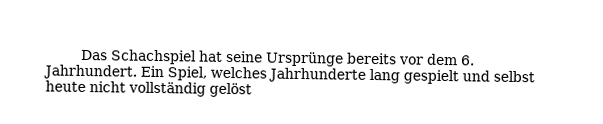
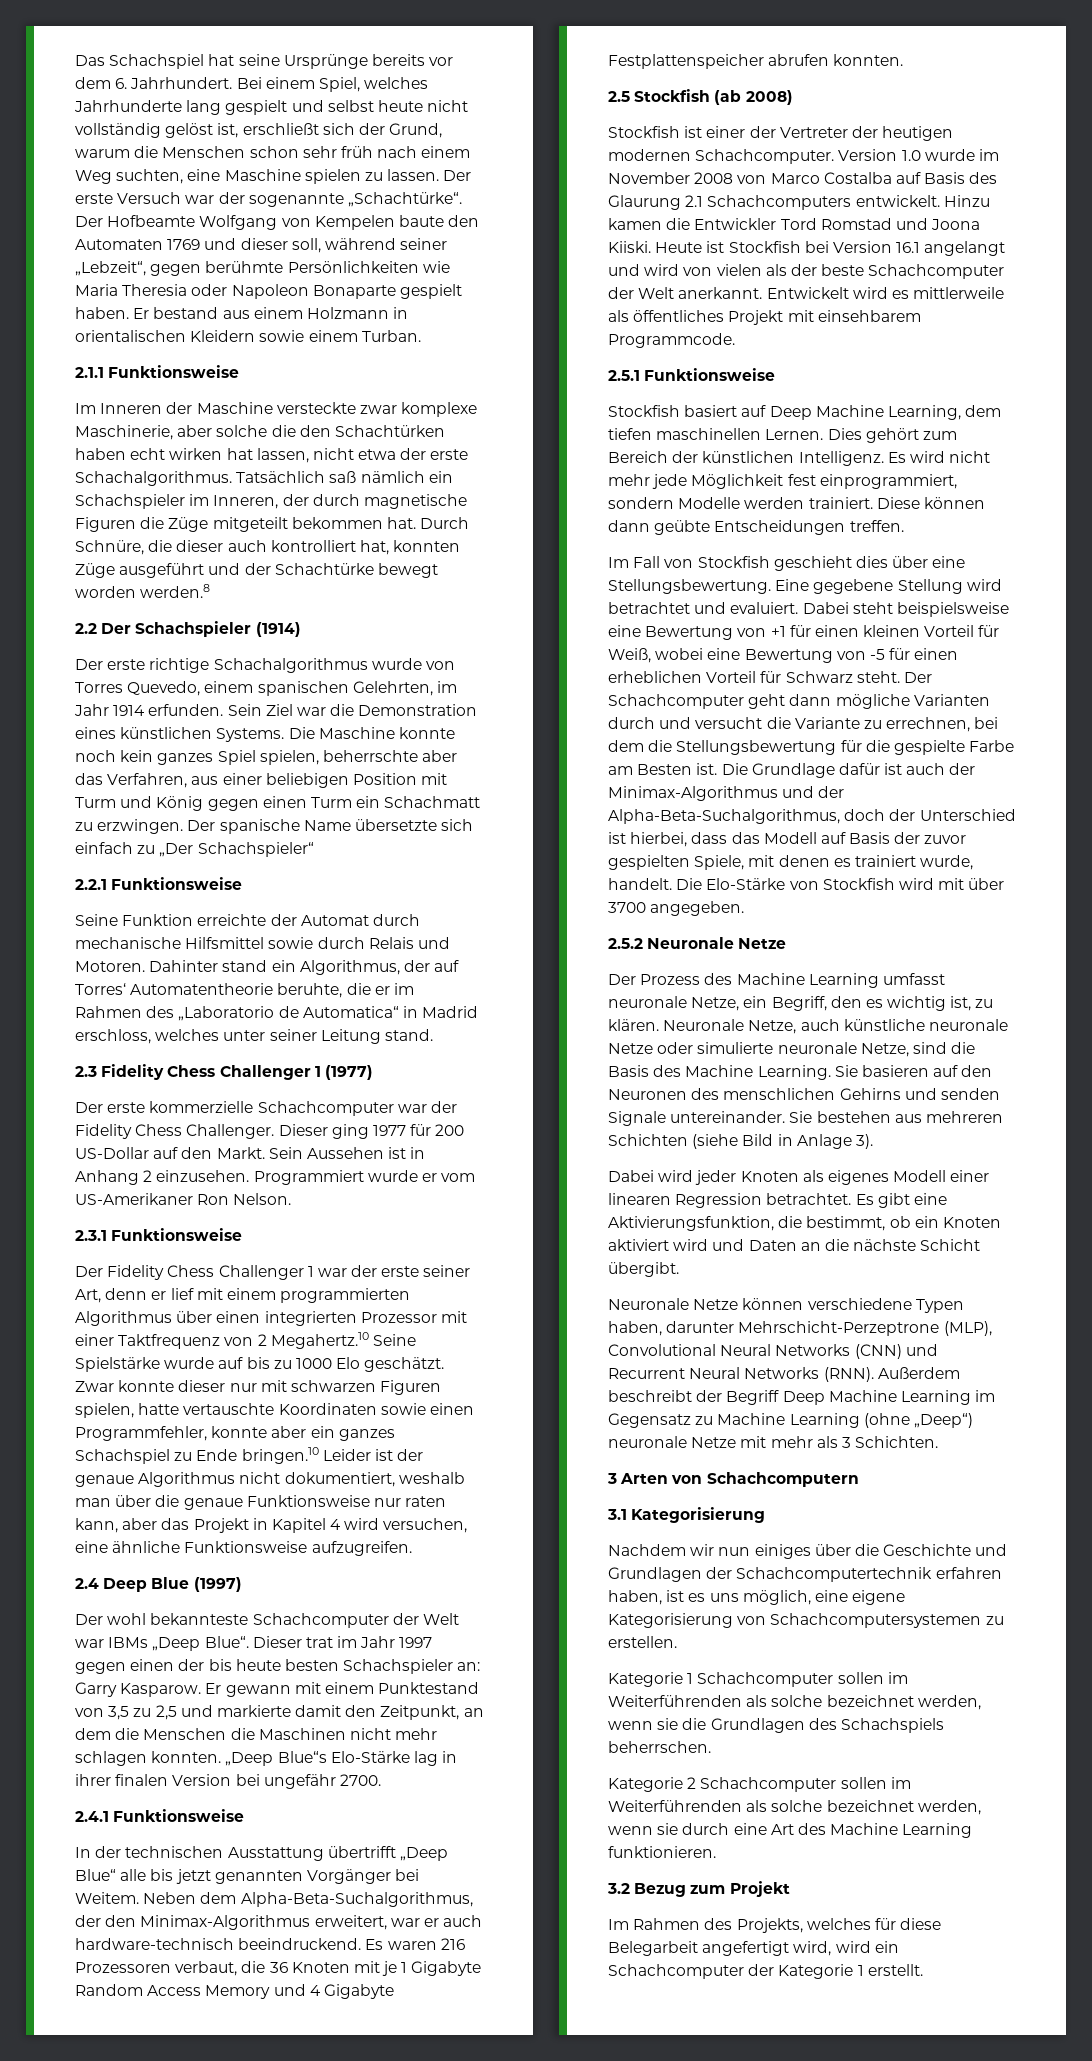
[140,65,164,78] Ein -> [236,77,315,89] Bei einem
(252, 90) none -> [217,123,443,138] [75,146,471,158] [75,169,472,184] [75,192,462,207] [75,215,480,230] [75,238,448,253] [75,261,450,276] [75,284,462,299] [75,307,409,319] [75,330,421,342] [75,365,240,378] [75,402,478,417] [75,425,445,440] [75,448,469,463] [75,471,453,486] [75,494,467,509] [75,517,470,532] [75,540,461,555] [75,563,438,578] [75,584,211,598] [75,621,301,637] [75,658,455,673] [75,681,457,696] [74,704,478,716] [75,727,455,742] [75,750,458,765] [75,773,448,788] [75,796,481,811] [75,819,474,834] [75,842,314,857] [75,877,243,890] [75,914,420,926] [75,937,450,949] [75,960,460,975] [75,983,414,998] [75,1006,479,1021] [75,1029,433,1044] [75,1064,373,1080] [75,1101,457,1116] [75,1124,465,1139] [75,1147,426,1159] [75,1170,476,1185] [75,1193,292,1205] [75,1228,243,1241] [75,1265,471,1280] [75,1288,411,1303] [75,1311,467,1326] [75,1332,416,1349] [75,1357,445,1372] [75,1380,442,1395] [75,1403,474,1418] [75,1426,395,1441] [75,1447,424,1464] [75,1472,465,1487] [75,1495,447,1510] [75,1518,468,1533] [75,1541,412,1556] [75,1577,242,1592] [75,1613,459,1628] [75,1636,433,1651] [75,1659,481,1674] [75,1682,480,1697] [75,1705,484,1720] [75,1728,438,1740] [75,1751,458,1766] [75,1774,381,1789] [75,1809,245,1822] [75,1846,448,1861] [75,1869,420,1884] [75,1892,473,1907] [75,1915,483,1930] [75,1938,465,1950] [75,1961,482,1976] [75,1984,394,1999] [608,54,904,69] [608,89,793,105] [608,126,954,141] [608,149,999,164] [608,172,998,184] [608,195,990,210] [608,218,981,230] [608,241,1006,256] [608,264,1005,279] [608,287,1005,299] [608,310,921,325] [608,333,735,348] [608,368,776,381] [608,405,1002,420] [608,428,957,443] [608,451,991,466] [608,474,957,489] [608,497,985,509] [608,520,904,535] [608,556,966,571] [608,579,1002,594] [608,602,1009,617] [608,625,1000,640] [608,648,959,663] [608,671,932,683] [608,694,990,709] [608,717,999,732] [608,740,1015,755] [608,763,976,778] [608,786,845,801] [608,809,1016,824] [608,832,967,847] [608,855,974,870] [608,878,1005,890] [608,901,745,916] [608,937,787,949] [608,973,945,988] [608,996,994,1011] [608,1019,1008,1034] [608,1042,976,1057] [608,1065,993,1080] [608,1088,1000,1100] [608,1111,1003,1126] [608,1134,873,1149] [608,1170,990,1185] [608,1193,947,1208] [608,1216,1001,1231] [608,1239,981,1251] [608,1262,679,1277] [608,1298,964,1313] [608,1321,992,1336] [608,1344,938,1359] [608,1367,960,1382] [608,1390,996,1405] [608,1413,973,1428] [608,1436,939,1448] [607,1472,859,1487] [607,1507,766,1523] [608,1544,1008,1559] [608,1567,1002,1582] [608,1590,906,1605] [608,1613,1004,1628] [608,1636,677,1648] [608,1672,908,1687] [608,1695,981,1710] [608,1718,944,1733] [608,1741,711,1753] [608,1777,911,1792] [608,1800,981,1815] [608,1823,973,1838] [608,1846,716,1858] [607,1881,790,1897] [608,1918,942,1933] [608,1941,899,1956] [608,1964,923,1979] ist, erschließt sich der Grund, warum die Menschen schon sehr früh nach einem Weg suchten, eine Maschine spielen zu lassen. Der erste Versuch war der sogenannte „Schachtürke“. Der Hofbeamte Wolfgang von Kempelen baute den Automaten 1769 und dieser soll, während seiner „Lebzeit“, gegen berühmte Persönlichkeiten wie Maria Theresia oder Napoleon Bonaparte gespielt haben. Er bestand aus einem Holzmann in orientalischen Kleidern sowie einem Turban. // 2.1.1 Funktionsweise // Im Inneren der Maschine versteckte zwar komplexe Maschinerie, aber solche die den Schachtürken haben echt wirken hat lassen, nicht etwa der erste Schachalgorithmus. Tatsächlich saß nämlich ein Schachspieler im Inneren, der durch magnetische Figuren die Züge mitgeteilt bekommen hat. Durch Schnüre, die dieser auch kontrolliert hat, konnten Züge ausgeführt und der Schachtürke bewegt worden werden.8 // 2.2 Der Schachspieler (1914) // Der erste richtige Schachalgorithmus wurde von Torres Quevedo, einem spanischen Gelehrten, im Jahr 1914 erfunden. Sein Ziel war die Demonstration eines künstlichen Systems. Die Maschine konnte noch kein ganzes Spiel spielen, beherrschte aber das Verfahren, aus einer beliebigen Position mit Turm und König gegen einen Turm ein Schachmatt zu erzwingen. Der spanische Name übersetzte sich einfach zu „Der Schachspieler“ // 2.2.1 Funktionsweise // Seine Funktion erreichte der Automat durch mechanische Hilfsmittel sowie durch Relais und Motoren. Dahinter stand ein Algorithmus, der auf Torres‘ Automatentheorie beruhte, die er im Rahmen des „Laboratorio de Automatica“ in Madrid erschloss, welches unter seiner Leitung stand. // 2.3 Fidelity Chess Challenger 1 (1977) // Der erste kommerzielle Schachcomputer war der Fidelity Chess Challenger. Dieser ging 1977 für 200 US-Dollar auf den Markt. Sein Aussehen ist in Anhang 2 einzusehen. Programmiert wurde er vom US-Amerikaner Ron Nelson. // 2.3.1 Funktionsweise // Der Fidelity Chess Challenger 1 war der erste seiner Art, denn er lief mit einem programmierten Algorithmus über einen integrierten Prozessor mit einer Taktfrequenz von 2 Megahertz.10 Seine Spielstärke wurde auf bis zu 1000 Elo geschätzt. Zwar konnte dieser nur mit schwarzen Figuren spielen, hatte vertauschte Koordinaten sowie einen Programmfehler, konnte aber ein ganzes Schachspiel zu Ende bringen.10 Leider ist der genaue Algorithmus nicht dokumentiert, weshalb man über die genaue Funktionsweise nur raten kann, aber das Projekt in Kapitel 4 wird versuchen, eine ähnliche Funktionsweise aufzugreifen. // 2.4 Deep Blue (1997) // Der wohl bekannteste Schachcomputer der Welt war IBMs „Deep Blue“. Dieser trat im Jahr 1997 gegen einen der bis heute besten Schachspieler an: Garry Kasparow. Er gewann mit einem Punktestand von 3,5 zu 2,5 und markierte damit den Zeitpunkt, an dem die Menschen die Maschinen nicht mehr schlagen konnten. „Deep Blue“s Elo-Stärke lag in ihrer finalen Version bei ungefähr 2700. // 2.4.1 Funktionsweise // In der technischen Ausstattung übertrifft „Deep Blue“ alle bis jetzt genannten Vorgänger bei Weitem. Neben dem Alpha-Beta-Suchalgorithmus, der den Minimax-Algorithmus erweitert, war er auch hardware-technisch beeindruckend. Es waren 216 Prozessoren verbaut, die 36 Knoten mit je 1 Gigabyte Random Access Memory und 4 Gigabyte Festplattenspeicher abrufen konnten. // 2.5 Stockfish (ab 2008) // Stockfish ist einer der Vertreter der heutigen modernen Schachcomputer. Version 1.0 wurde im November 2008 von Marco Costalba auf Basis des Glaurung 2.1 Schachcomputers entwickelt. Hinzu kamen die Entwickler Tord Romstad und Joona Kiiski. Heute ist Stockfish bei Version 16.1 angelangt und wird von vielen als der beste Schachcomputer der Welt anerkannt. Entwickelt wird es mittlerweile als öffentliches Projekt mit einsehbarem Programmcode. // 2.5.1 Funktionsweise // Stockfish basiert auf Deep Machine Learning, dem tiefen maschinellen Lernen. Dies gehört zum Bereich der künstlichen Intelligenz. Es wird nicht mehr jede Möglichkeit fest einprogrammiert, sondern Modelle werden trainiert. Diese können dann geübte Entscheidungen treffen. // Im Fall von Stockfish geschieht dies über eine Stellungsbewertung. Eine gegebene Stellung wird betrachtet und evaluiert. Dabei steht beispielsweise eine Bewertung von +1 für einen kleinen Vorteil für Weiß, wobei eine Bewertung von -5 für einen erheblichen Vorteil für Schwarz steht. Der Schachcomputer geht dann mögliche Varianten durch und versucht die Variante zu errechnen, bei dem die Stellungsbewertung für die gespielte Farbe am Besten ist. Die Grundlage dafür ist auch der Minimax-Algorithmus und der Alpha-Beta-Suchalgorithmus, doch der Unterschied ist hierbei, dass das Modell auf Basis der zuvor gespielten Spiele, mit denen es trainiert wurde, handelt. Die Elo-Stärke von Stockfish wird mit über 3700 angegeben. // 2.5.2 Neuronale Netze // Der Prozess des Machine Learning umfasst neuronale Netze, ein Begriff, den es wichtig ist, zu klären. Neuronale Netze, auch künstliche neuronale Netze oder simulierte neuronale Netze, sind die Basis des Machine Learning. Sie basieren auf den Neuronen des menschlichen Gehirns und senden Signale untereinander. Sie bestehen aus mehreren Schichten (siehe Bild in Anlage 3). // Dabei wird jeder Knoten als eigenes Modell einer linearen Regression betrachtet. Es gibt eine Aktivierungsfunktion, die bestimmt, ob ein Knoten aktiviert wird und Daten an die nächste Schicht übergibt. // Neuronale Netze können verschiedene Typen haben, darunter Mehrschicht-Perzeptrone (MLP), Convolutional Neural Networks (CNN) und Recurrent Neural Networks (RNN). Außerdem beschreibt der Begriff Deep Machine Learning im Gegensatz zu Machine Learning (ohne „Deep“) neuronale Netze mit mehr als 3 Schichten. // 3 Arten von Schachcomputern // 3.1 Kategorisierung // Nachdem wir nun einiges über die Geschichte und Grundlagen der Schachcomputertechnik erfahren haben, ist es uns möglich, eine eigene Kategorisierung von Schachcomputersystemen zu erstellen. // Kategorie 1 Schachcomputer sollen im Weiterführenden als solche bezeichnet werden, wenn sie die Grundlagen des Schachspiels beherrschen. // Kategorie 2 Schachcomputer sollen im Weiterführenden als solche bezeichnet werden, wenn sie durch eine Art des Machine Learning funktionieren. // 3.2 Bezug zum Projekt // Im Rahmen des Projekts, welches für diese Belegarbeit angefertigt wird, wird ein Schachcomputer der Kategorie 1 erstellt.

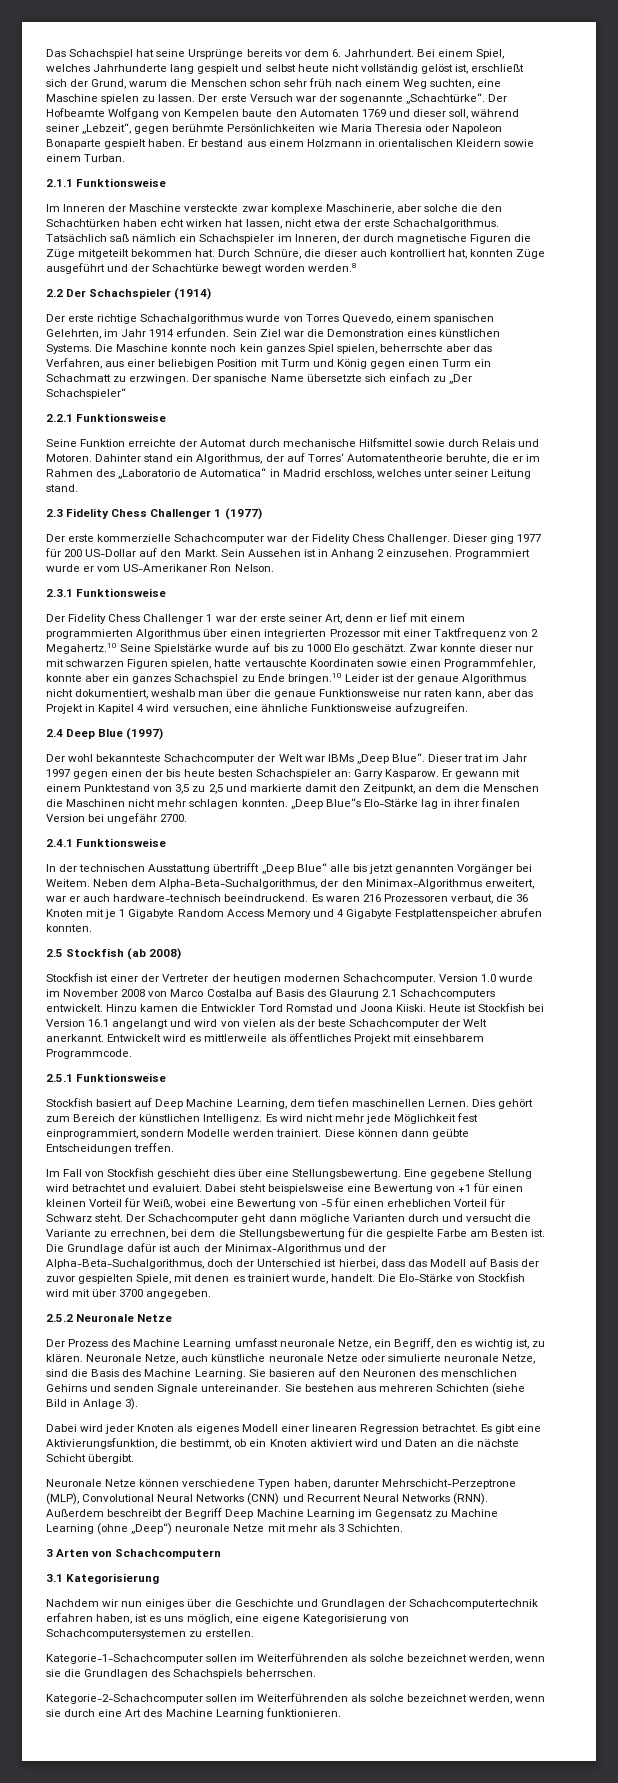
[608,1672,834,1687] Kategorie 1 Schachcomputer -> [46,1654,203,1664] Kategorie-1-Schachcomputer
[608,1777,837,1792] Kategorie 2 Schachcomputer -> [46,1694,203,1704] Kategorie-2-Schachcomputer
[607,1881,790,1897] [608,1918,942,1933] [608,1941,899,1956] [608,1964,923,1979] // 3.2 Bezug zum Projekt // Im Rahmen des Projekts, welches für diese Belegarbeit angefertigt wird, wird ein Schachcomputer der Kategorie 1 erstellt. -> (341, 1712) none

